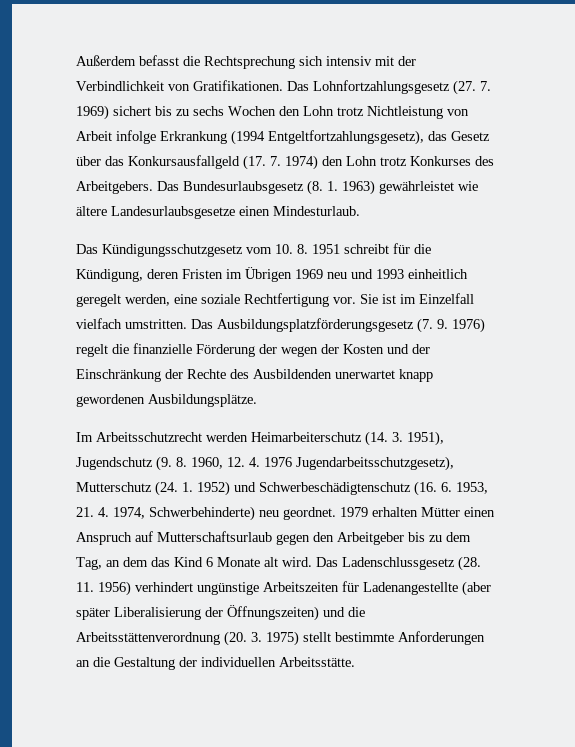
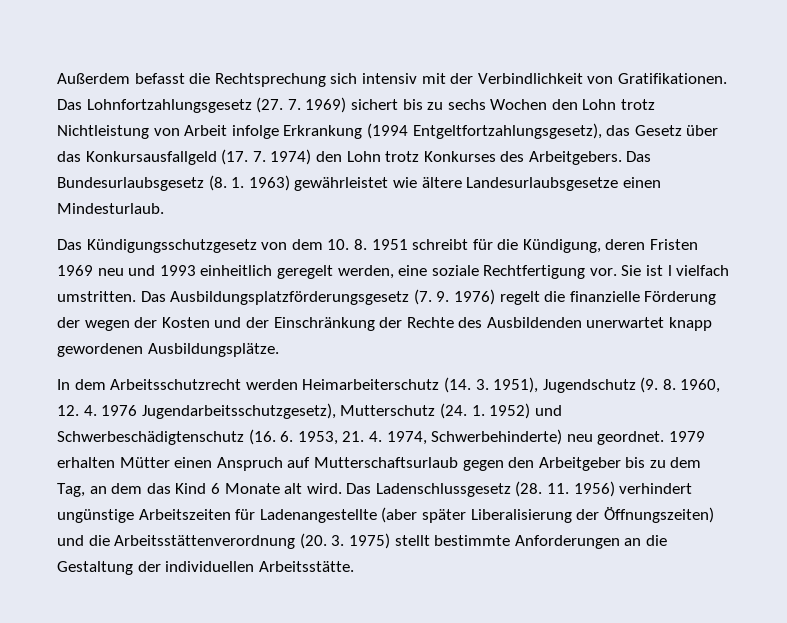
[246,247,272,254] vom -> [261,239,323,250] von dem
[226,267,292,282] im Übrigen -> (699, 244) none
[400,293,474,304] im Einzelfall -> [667,265,672,276] l
[76,432,93,442] Im -> [57,379,106,390] In dem

